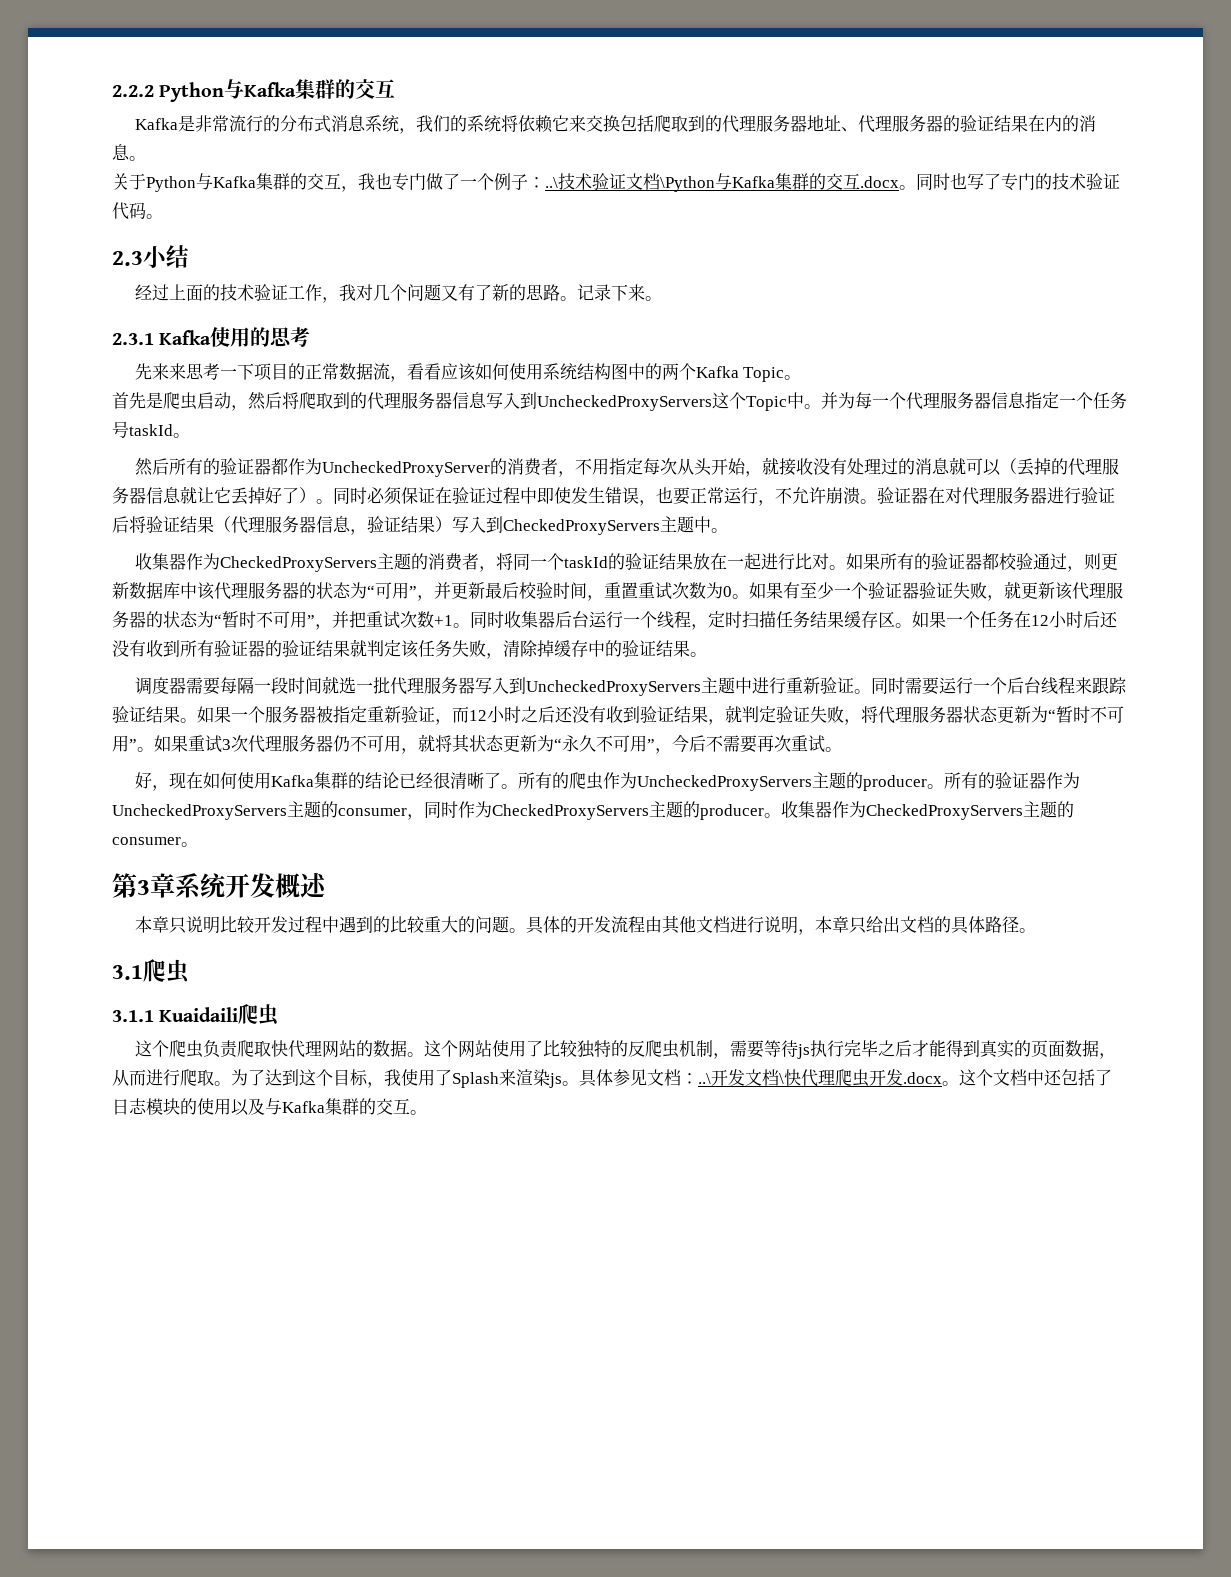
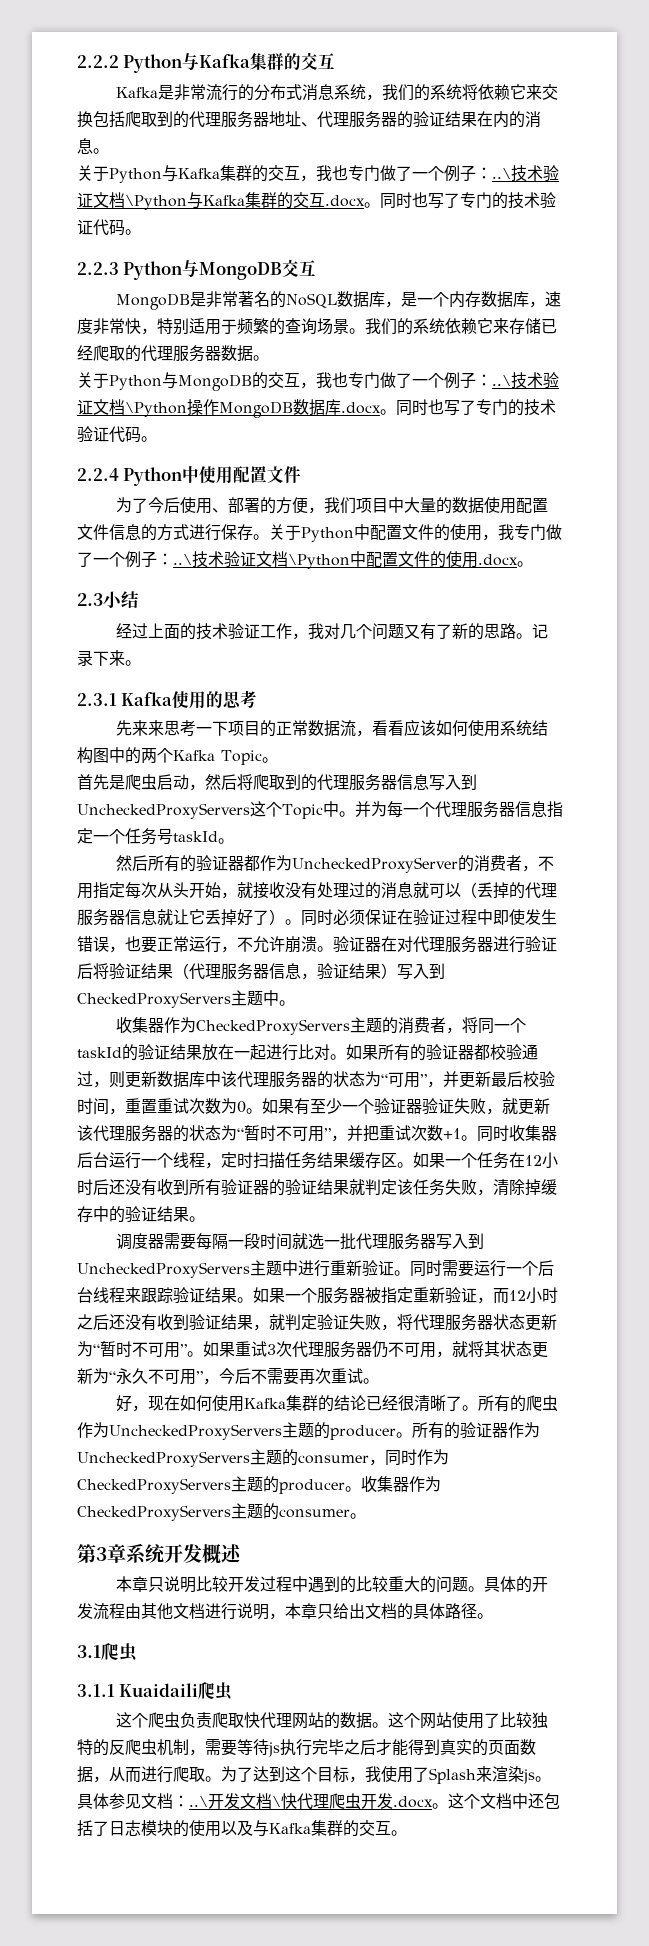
(163, 216) none -> [77,259,317,280] [116,291,562,310] [77,318,557,335] [77,345,269,362] [77,372,559,391] [77,399,556,418] [77,426,157,443] [77,466,302,486] [116,497,549,514] [77,524,562,542] [77,551,533,569] // 2.2.3 Python与MongoDB交互 // MongoDB是非常著名的NoSQL数据库，是一个内存数据库，速度非常快，特别适用于频繁的查询场景。我们的系统依赖它来存储已经爬取的代理服务器数据。 // 关于Python与MongoDB的交互，我也专门做了一个例子：..\技术验证文档\Python操作MongoDB数据库.docx。同时也写了专门的技术验证代码。 // 2.2.4 Python中使用配置文件 // 为了今后使用、部署的方便，我们项目中大量的数据使用配置文件信息的方式进行保存。关于Python中配置文件的使用，我专门做了一个例子：..\技术验证文档\Python中配置文件的使用.docx。

